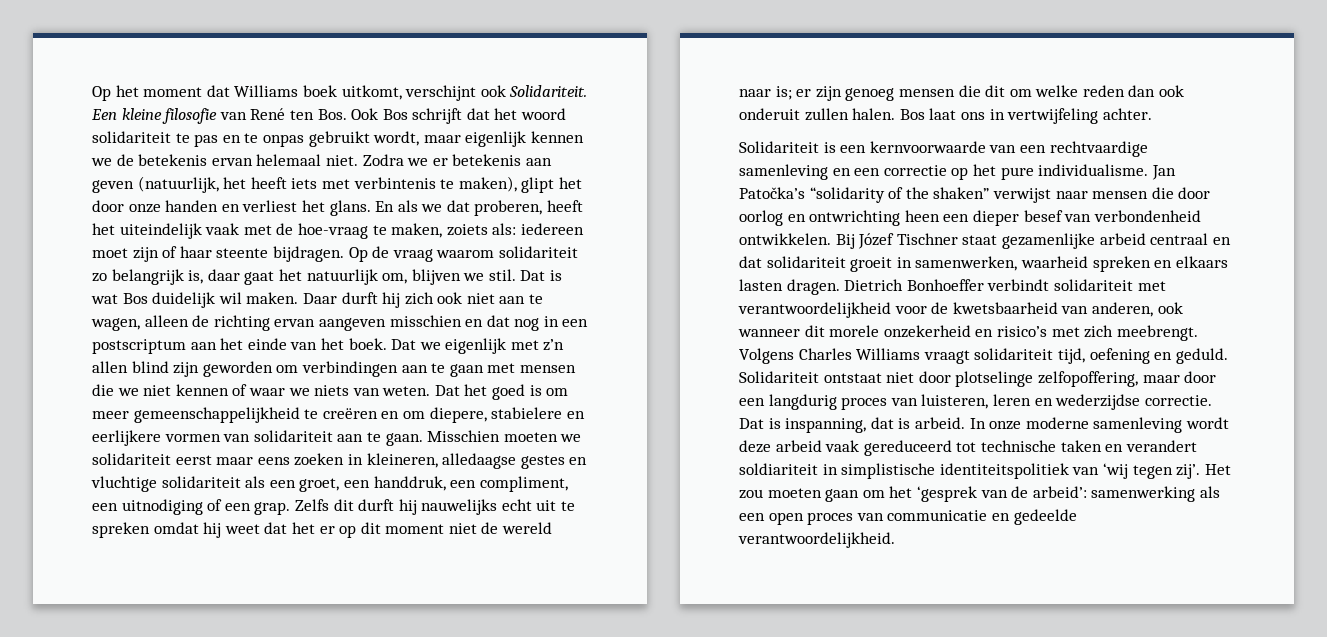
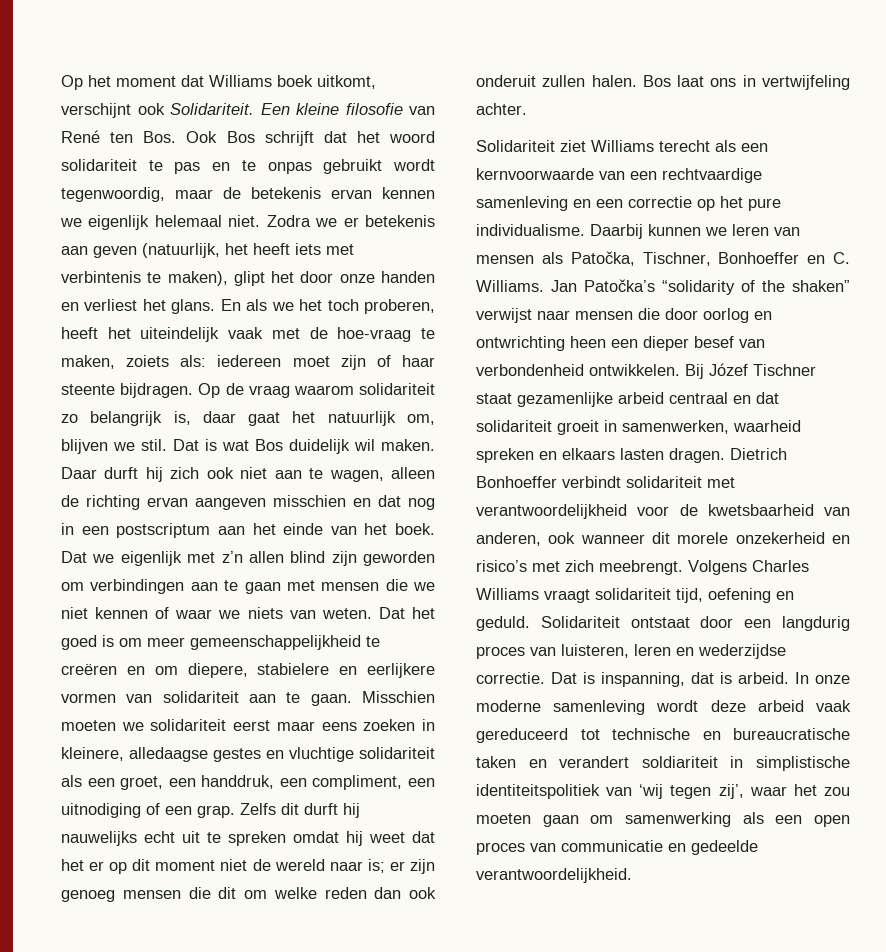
[373,131,584,147] [91,154,253,166] wordt, maar eigenlijk kennen we de betekenis ervan -> [393,159,436,171] [61,187,435,202] [60,215,150,230] wordt tegenwoordig, maar de betekenis ervan kennen we eigenlijk
[446,200,470,212] dat -> [299,299,359,311] het toch
[366,453,438,468] kleineren, -> [61,747,124,761] kleinere,
[823,142,836,153] is -> [560,140,736,152] ziet Williams terecht als
(1149, 170) none -> [590,224,800,239] [476,251,850,266] [476,280,544,292] Daarbij kunnen we leren van mensen als Patočka, Tischner, Bonhoeffer en C. Williams.
[886,371,1180,387] niet door plotselinge zelfopoffering, maar -> (690, 622) none
(1056, 446) none -> [702,728,850,740] en bureaucratische
[1176,464,1231,479] zij’. Het -> [718,784,817,799] zij’, waar het
[889,486,1087,502] het ‘gesprek van de arbeid’: -> (614, 819) none

